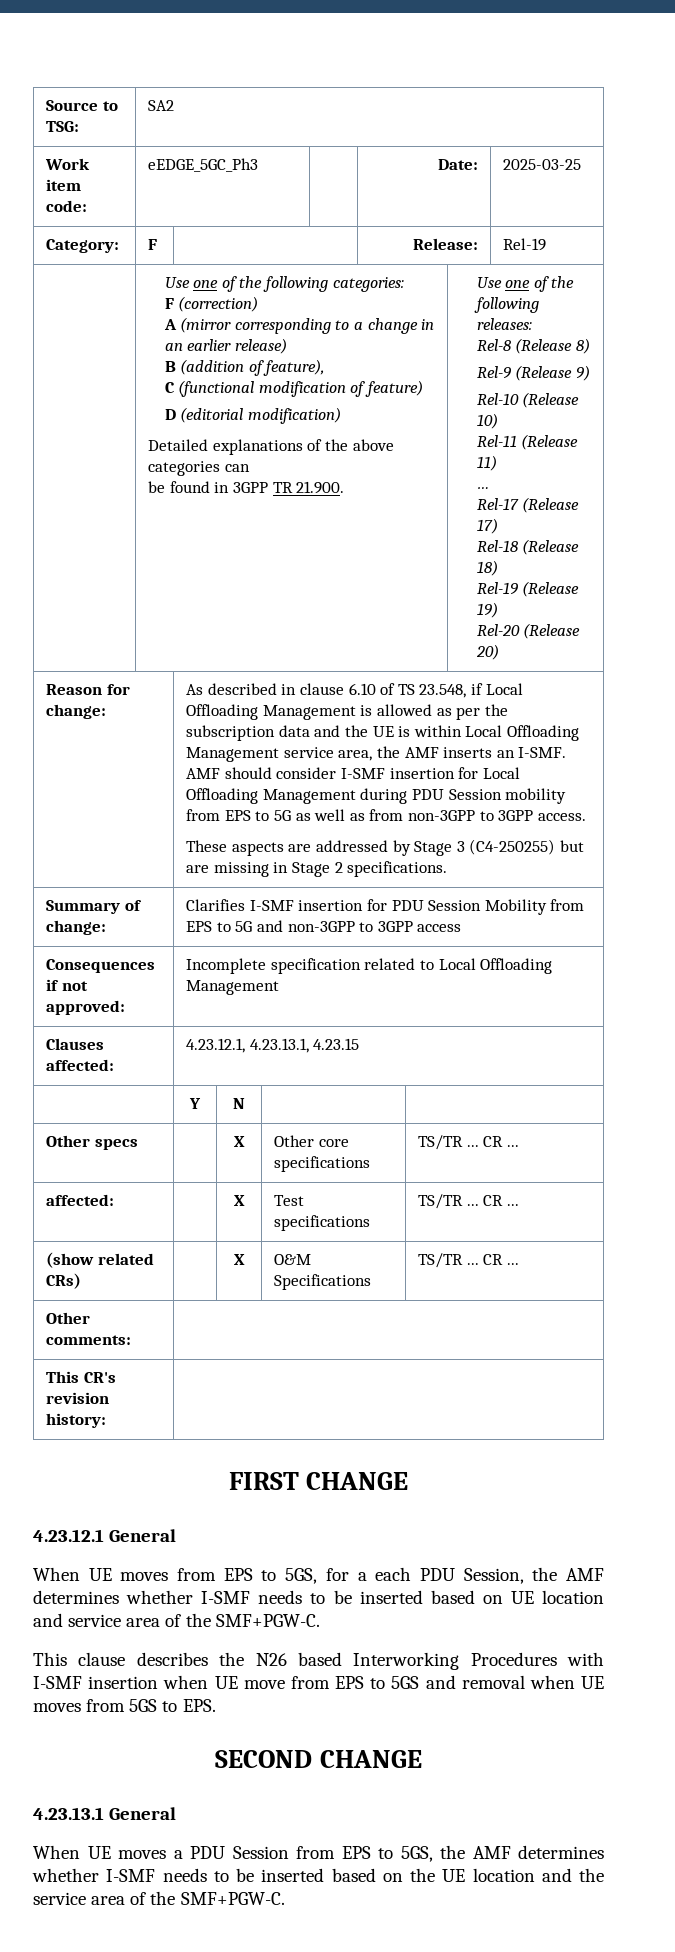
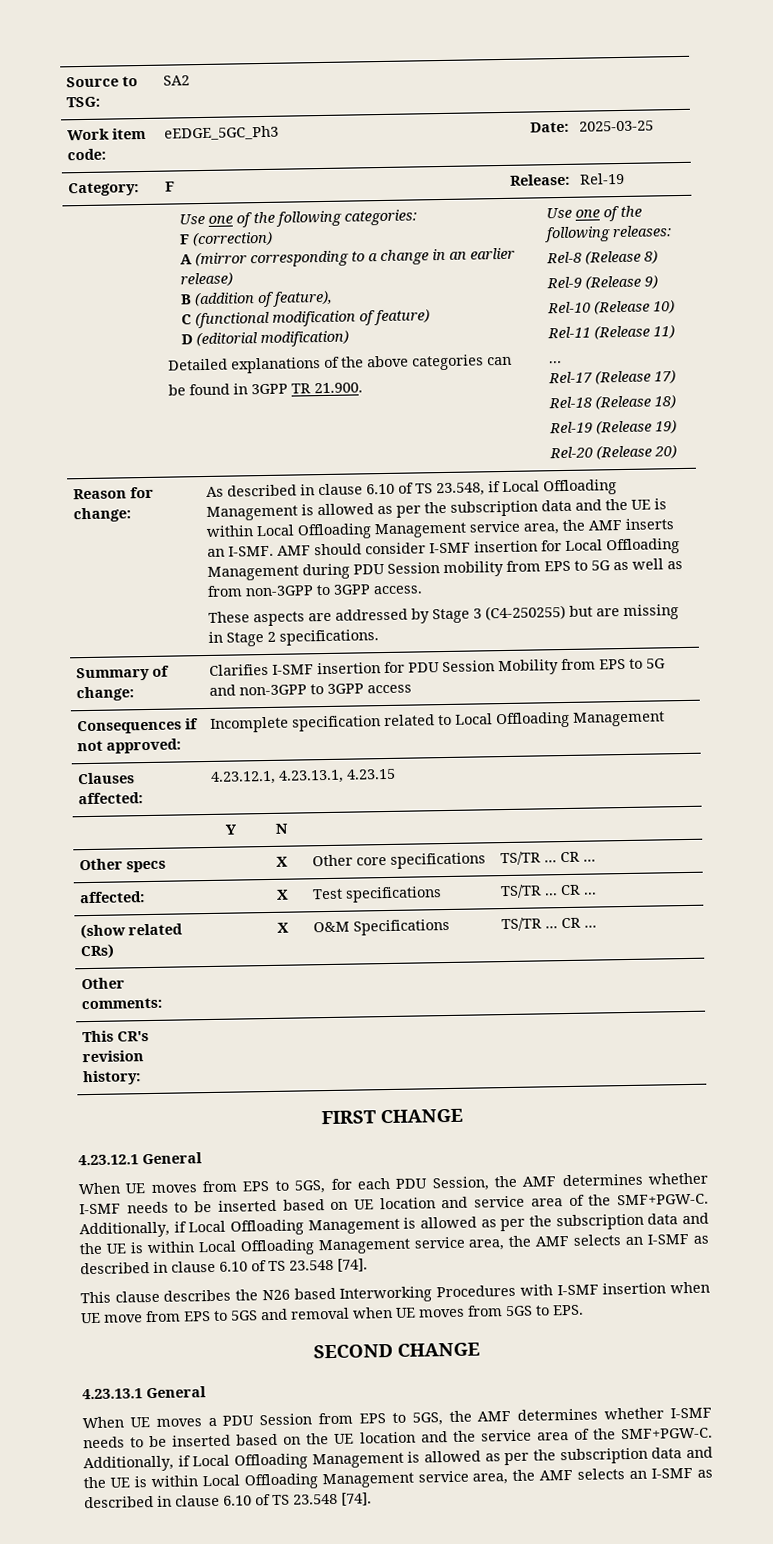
[357,1572,367,1581] a -> (352, 1184) none
(320, 1620) none -> [79,1212,709,1239] [79,1233,710,1256] [80,1258,368,1275] Additionally, if Local Offloading Management is allowed as per the subscription data and the UE is within Local Offloading Management service area, the AMF selects an I-SMF as described in clause 6.10 of TS 23.548 [74].
(285, 1898) none -> [83,1446,713,1473] [83,1467,714,1490] [84,1492,372,1509] Additionally, if Local Offloading Management is allowed as per the subscription data and the UE is within Local Offloading Management service area, the AMF selects an I-SMF as described in clause 6.10 of TS 23.548 [74].

